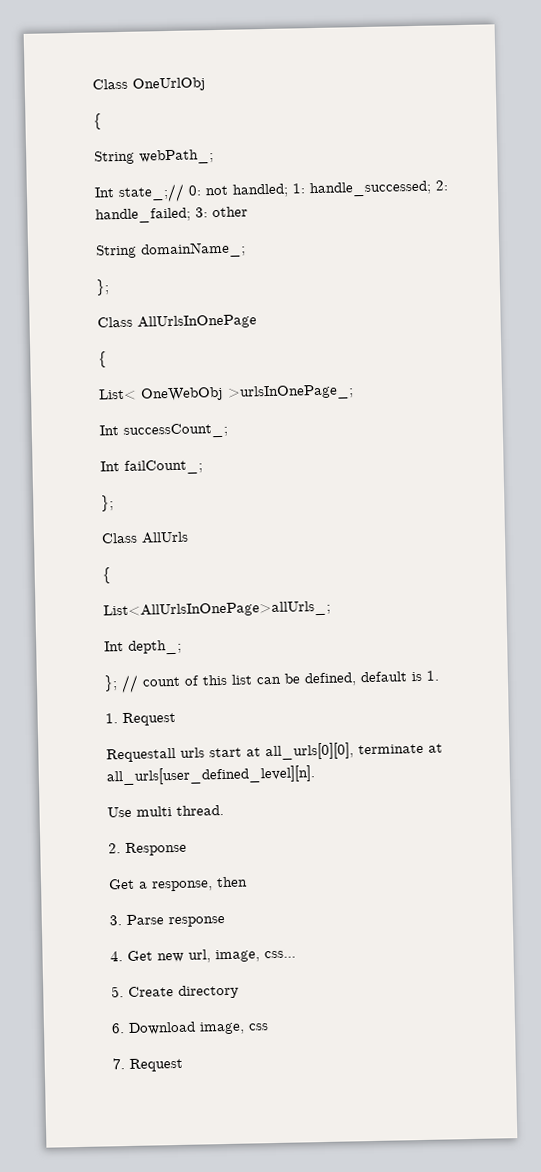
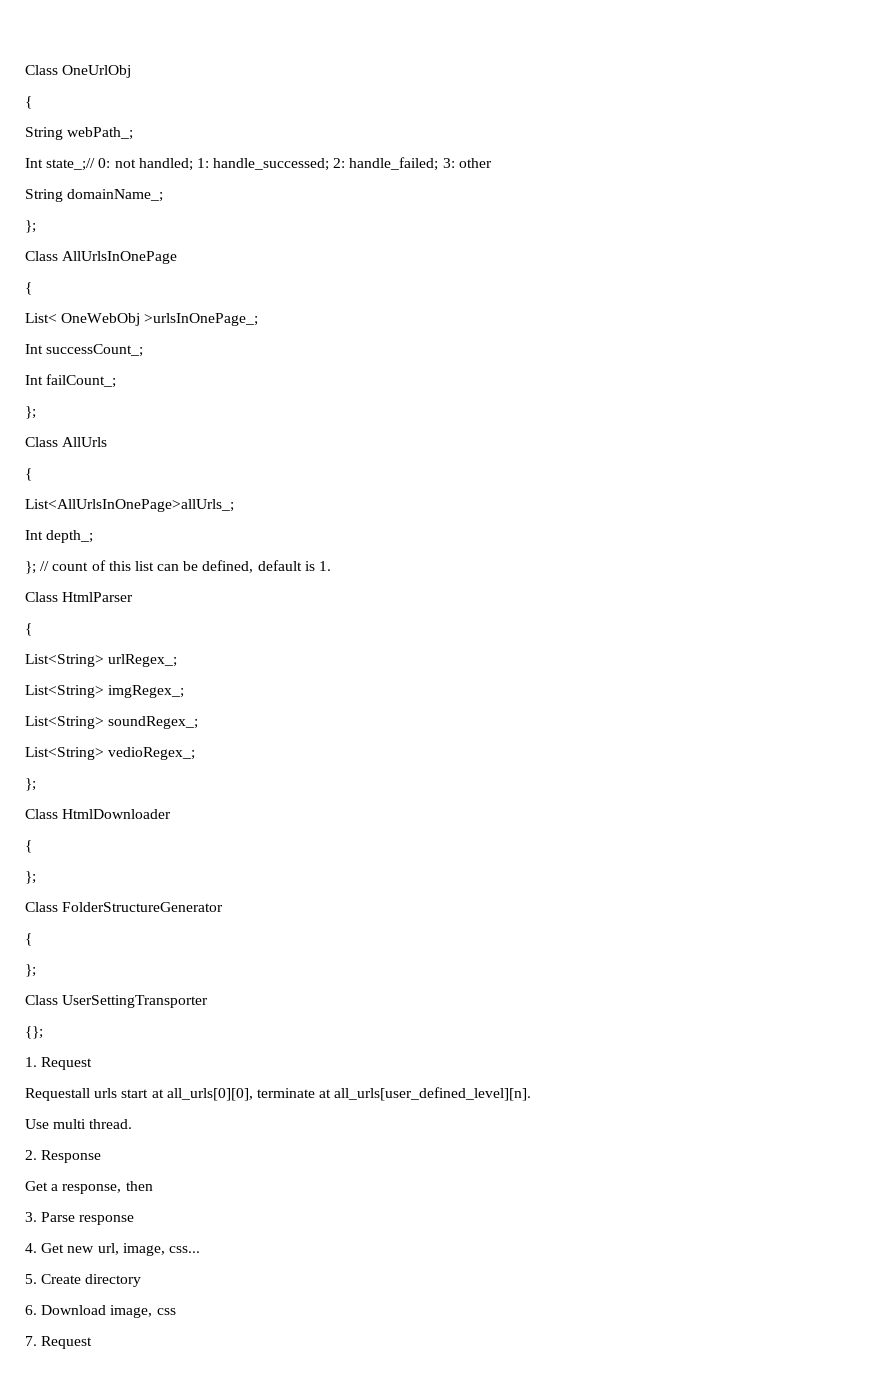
(439, 675) none -> [25,592,134,602] [25,623,32,636] [25,654,178,667] [25,685,185,698] [25,716,199,729] [25,747,196,760] [25,778,36,791] [25,809,172,819] [25,840,32,853] [25,871,36,884] [25,902,224,912] [25,933,32,946] [25,964,36,977] [25,995,209,1008] [25,1026,43,1039] // Class HtmlParser // { // List<String> urlRegex_; // List<String> imgRegex_; // List<String> soundRegex_; // List<String> vedioRegex_; // }; // Class HtmlDownloader // { // }; // Class FolderStructureGenerator // { // }; // Class UserSettingTransporter // {};

